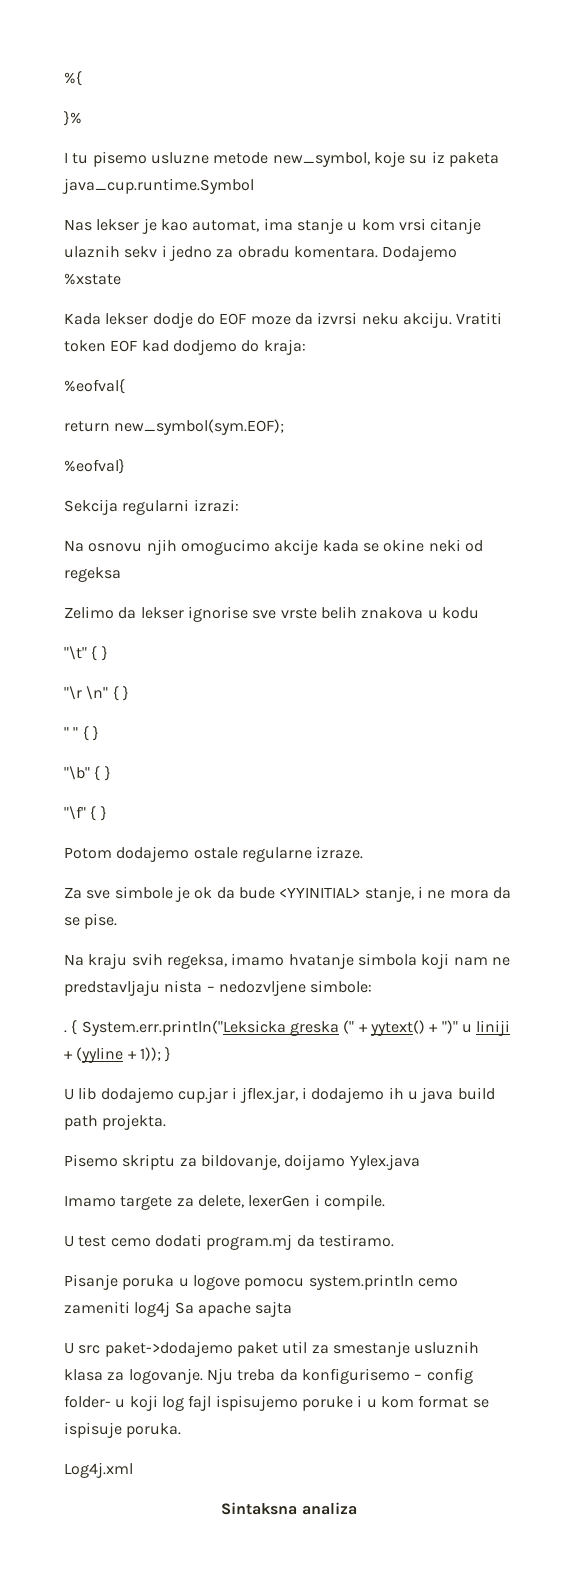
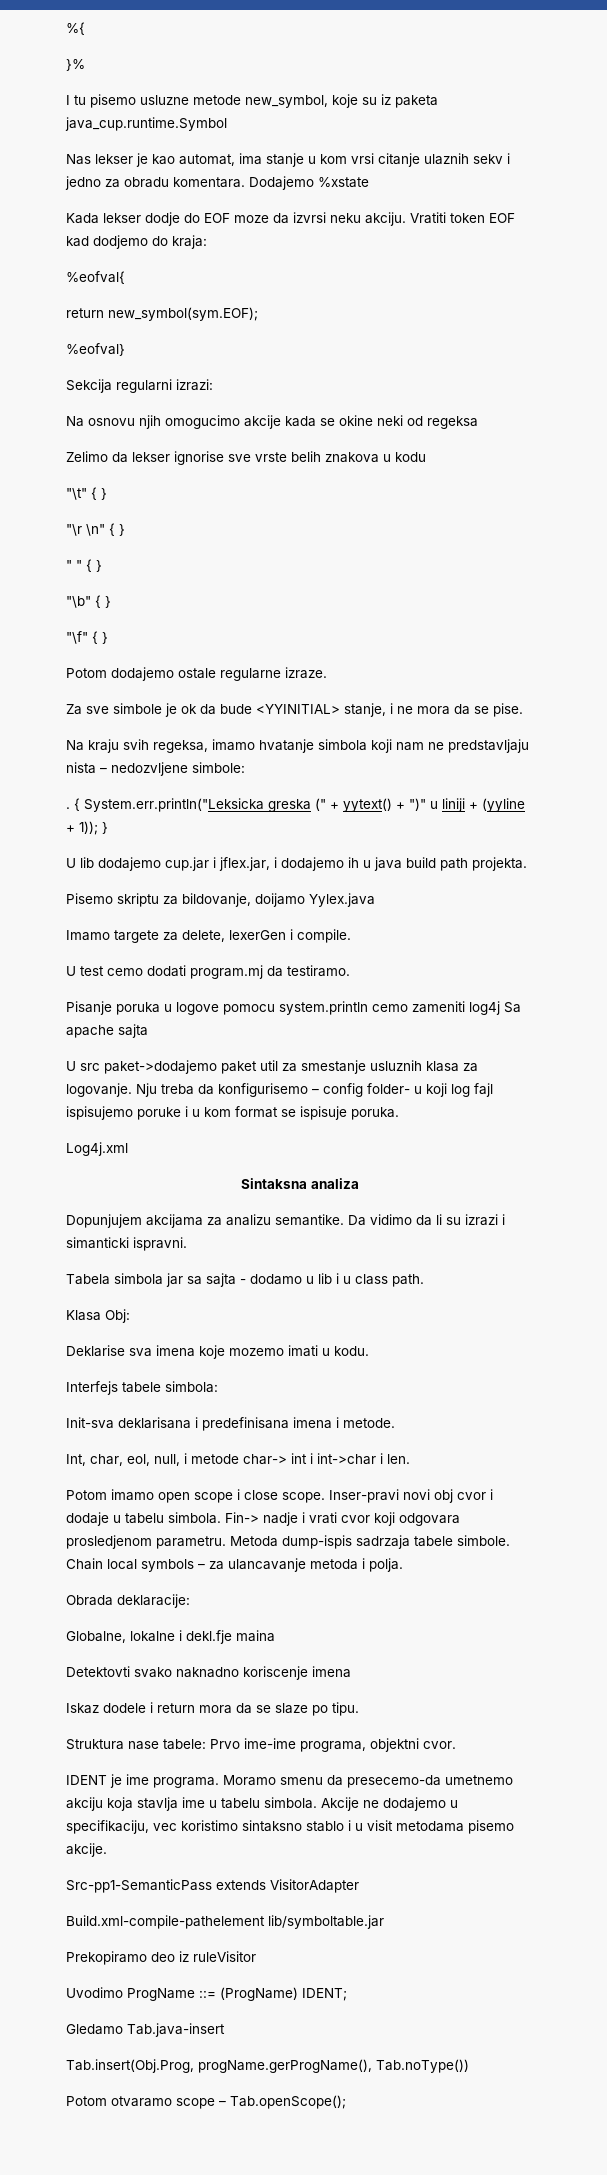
(357, 1508) none -> [66,1214,505,1228] [66,1237,187,1251] [66,1273,424,1287] [66,1309,130,1323] [66,1345,369,1359] [66,1381,218,1395] [66,1417,395,1431] [66,1453,410,1466] [66,1489,493,1503] [66,1512,460,1526] [66,1535,510,1549] [66,1558,403,1572] [66,1594,190,1608] [66,1630,275,1644] [66,1666,351,1680] [66,1702,359,1716] [66,1738,456,1752] [66,1774,513,1788] [66,1797,458,1811] [66,1820,514,1834] [66,1843,107,1857] [66,1879,359,1893] [66,1915,384,1929] [66,1951,256,1965] [66,1987,347,2001] [66,2023,225,2037] [66,2059,469,2073] [66,2095,346,2109] // Dopunjujem akcijama za analizu semantike. Da vidimo da li su izrazi i simanticki ispravni. // Tabela simbola jar sa sajta - dodamo u lib i u class path. // Klasa Obj: // Deklarise sva imena koje mozemo imati u kodu. // Interfejs tabele simbola: // Init-sva deklarisana i predefinisana imena i metode. // Int, char, eol, null, i metode char-> int i int->char i len. // Potom imamo open scope i close scope. Inser-pravi novi obj cvor i dodaje u tabelu simbola. Fin-> nadje i vrati cvor koji odgovara prosledjenom parametru. Metoda dump-ispis sadrzaja tabele simbole. Chain local symbols – za ulancavanje metoda i polja. // Obrada deklaracije: // Globalne, lokalne i dekl.fje maina // Detektovti svako naknadno koriscenje imena // Iskaz dodele i return mora da se slaze po tipu. // Struktura nase tabele: Prvo ime-ime programa, objektni cvor. // IDENT je ime programa. Moramo smenu da presecemo-da umetnemo akciju koja stavlja ime u tabelu simbola. Akcije ne dodajemo u specifikaciju, vec koristimo sintaksno stablo i u visit metodama pisemo akcije. // Src-pp1-SemanticPass extends VisitorAdapter // Build.xml-compile-pathelement lib/symboltable.jar // Prekopiramo deo iz ruleVisitor // Uvodimo ProgName ::= (ProgName) IDENT; // Gledamo Tab.java-insert // Tab.insert(Obj.Prog, progName.gerProgName(), Tab.noType()) // Potom otvaramo scope – Tab.openScope();

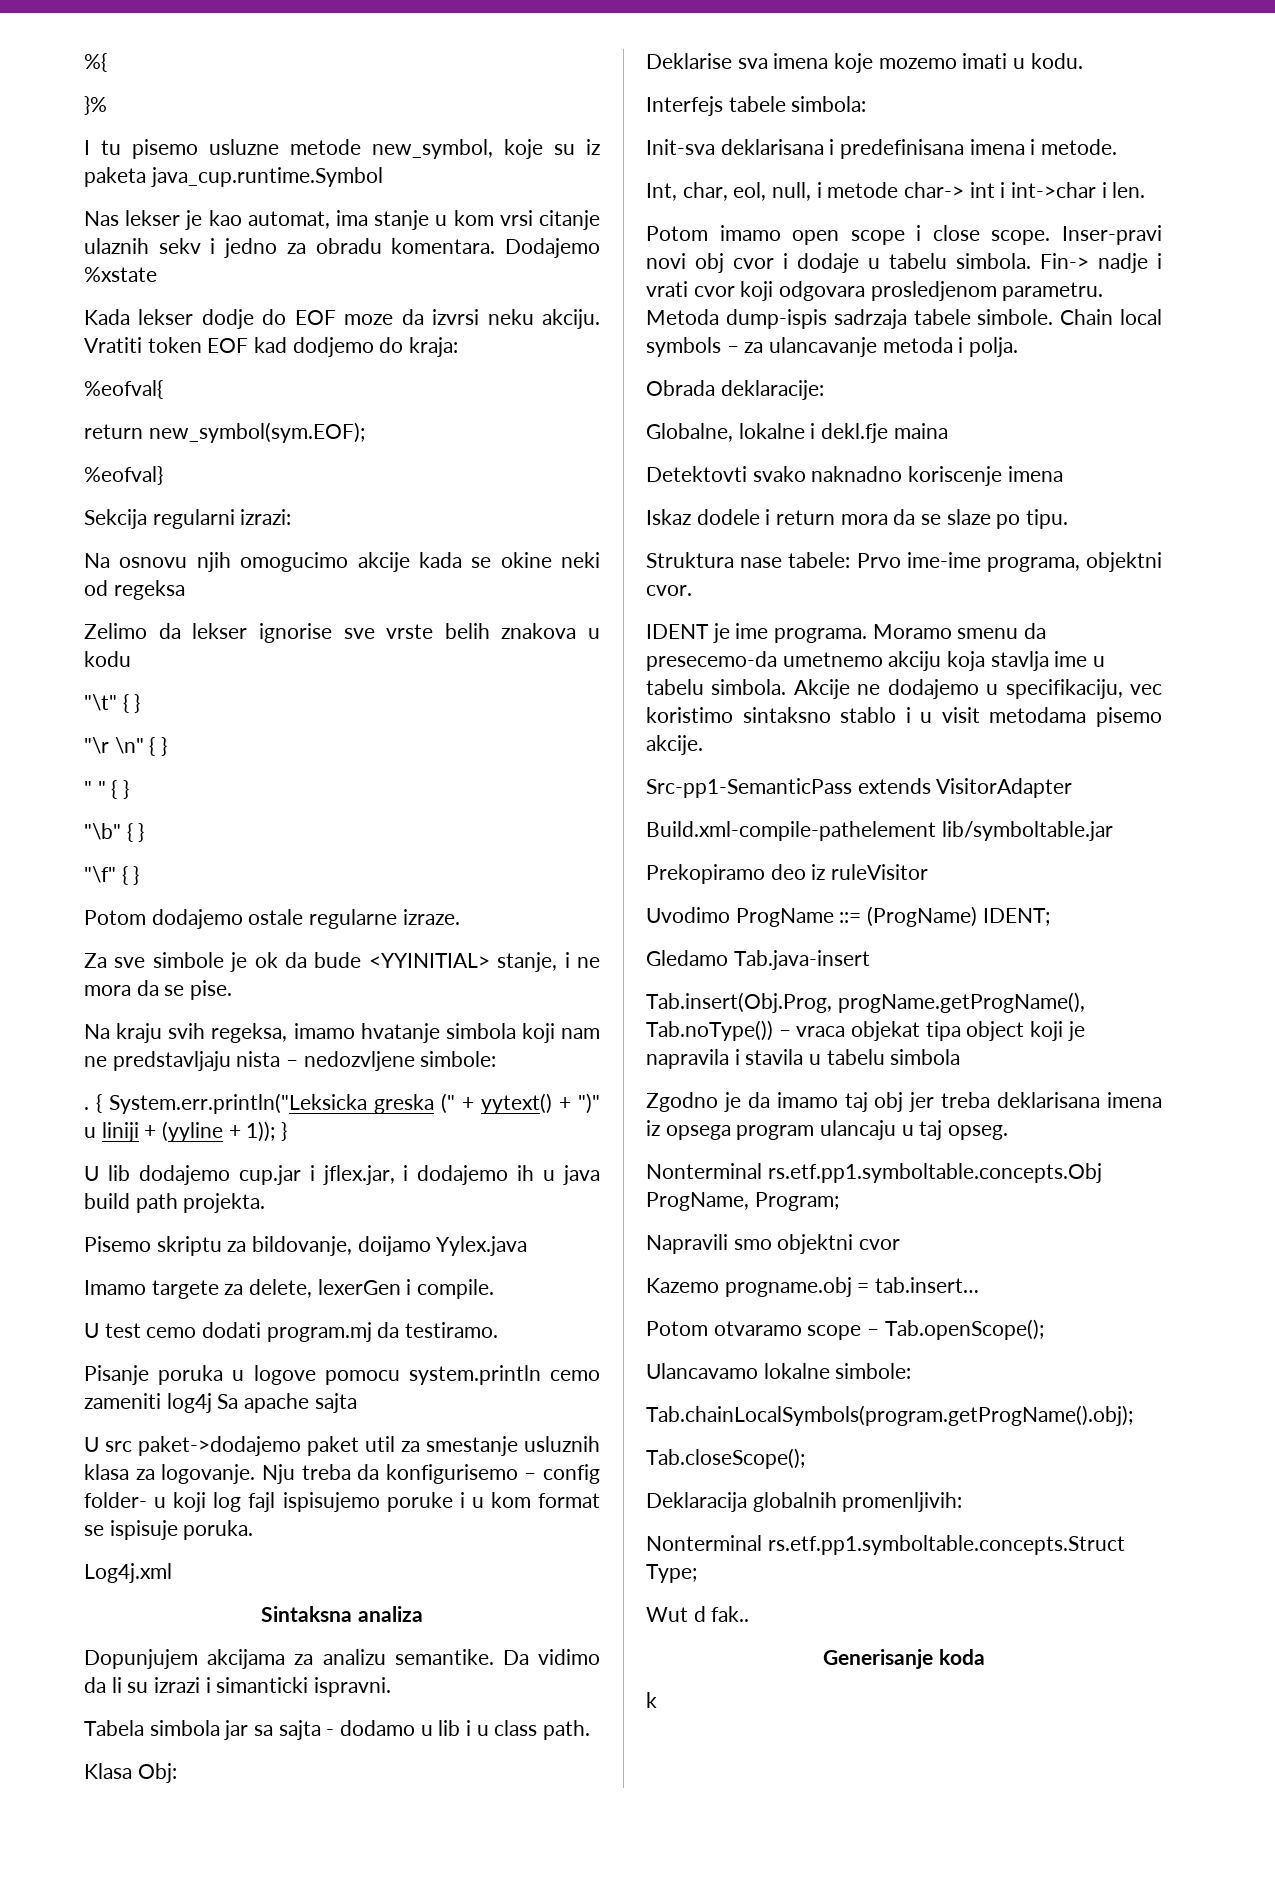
[198,2059,372,2073] progName.gerProgName(), -> [837,992,1085,1013] progName.getProgName(),
(469, 2066) none -> [778,1021,1085,1041] [646,1049,961,1069] [646,1092,1162,1112] [646,1120,1009,1140] [646,1163,1102,1183] [646,1192,839,1211] [646,1234,901,1254] [646,1277,980,1297] – vraca objekat tipa object koji je napravila i stavila u tabelu simbola // Zgodno je da imamo taj obj jer treba deklarisana imena iz opsega program ulancaju u taj opseg. // Nonterminal rs.etf.pp1.symboltable.concepts.Obj ProgName, Program; // Napravili smo objektni cvor // Kazemo progname.obj = tab.insert…
(346, 2102) none -> [646,1363,912,1379] [646,1405,1133,1426] [646,1448,805,1469] [646,1492,963,1512] [646,1535,1125,1555] [646,1564,697,1583] [646,1606,750,1622] [823,1649,985,1669] [646,1692,657,1708] // Ulancavamo lokalne simbole: // Tab.chainLocalSymbols(program.getProgName().obj); // Tab.closeScope(); // Deklaracija globalnih promenljivih: // Nonterminal rs.etf.pp1.symboltable.concepts.Struct Type; // Wut d fak.. // Generisanje koda // k

